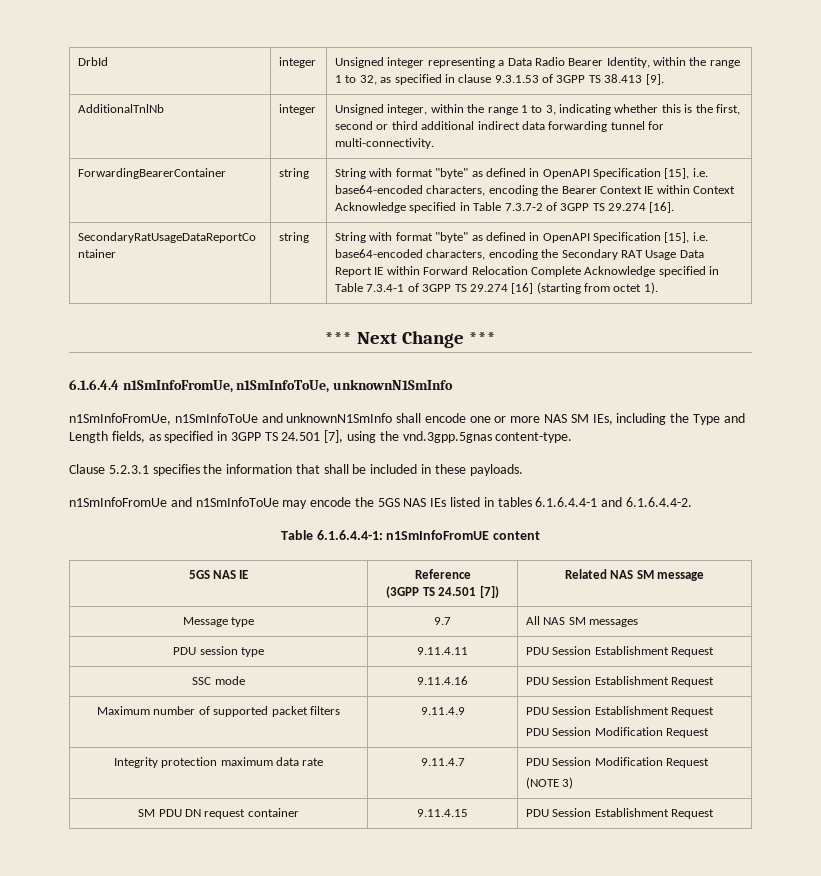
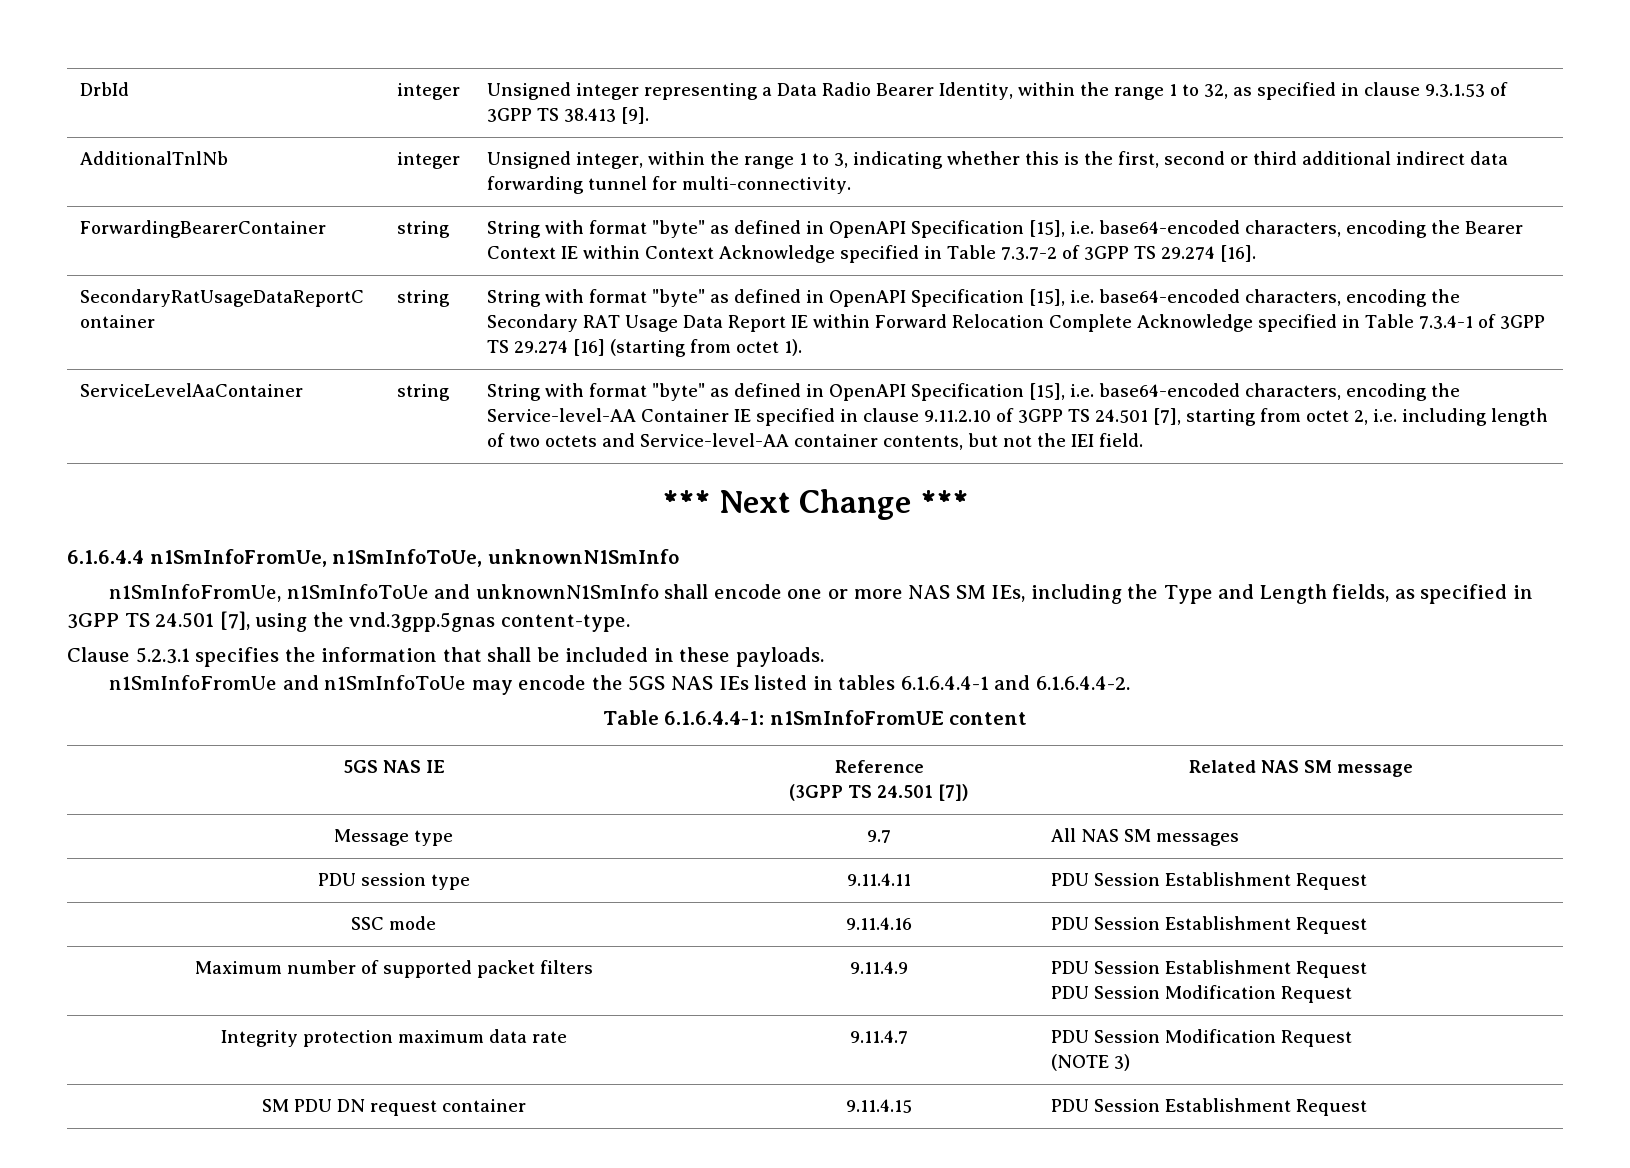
(658, 288) none -> [80,383,304,397] [397,384,451,401] [487,383,1461,401] [487,408,1549,426] [487,433,1144,450] // ServiceLevelAaContainer | string | String with format "byte" as defined in OpenAPI Specification [15], i.e. base64-encoded characters, encoding the Service-level-AA Container IE specified in clause 9.11.2.10 of 3GPP TS 24.501 [7], starting from octet 2, i.e. including length of two octets and Service-level-AA container contents, but not the IEI field.

